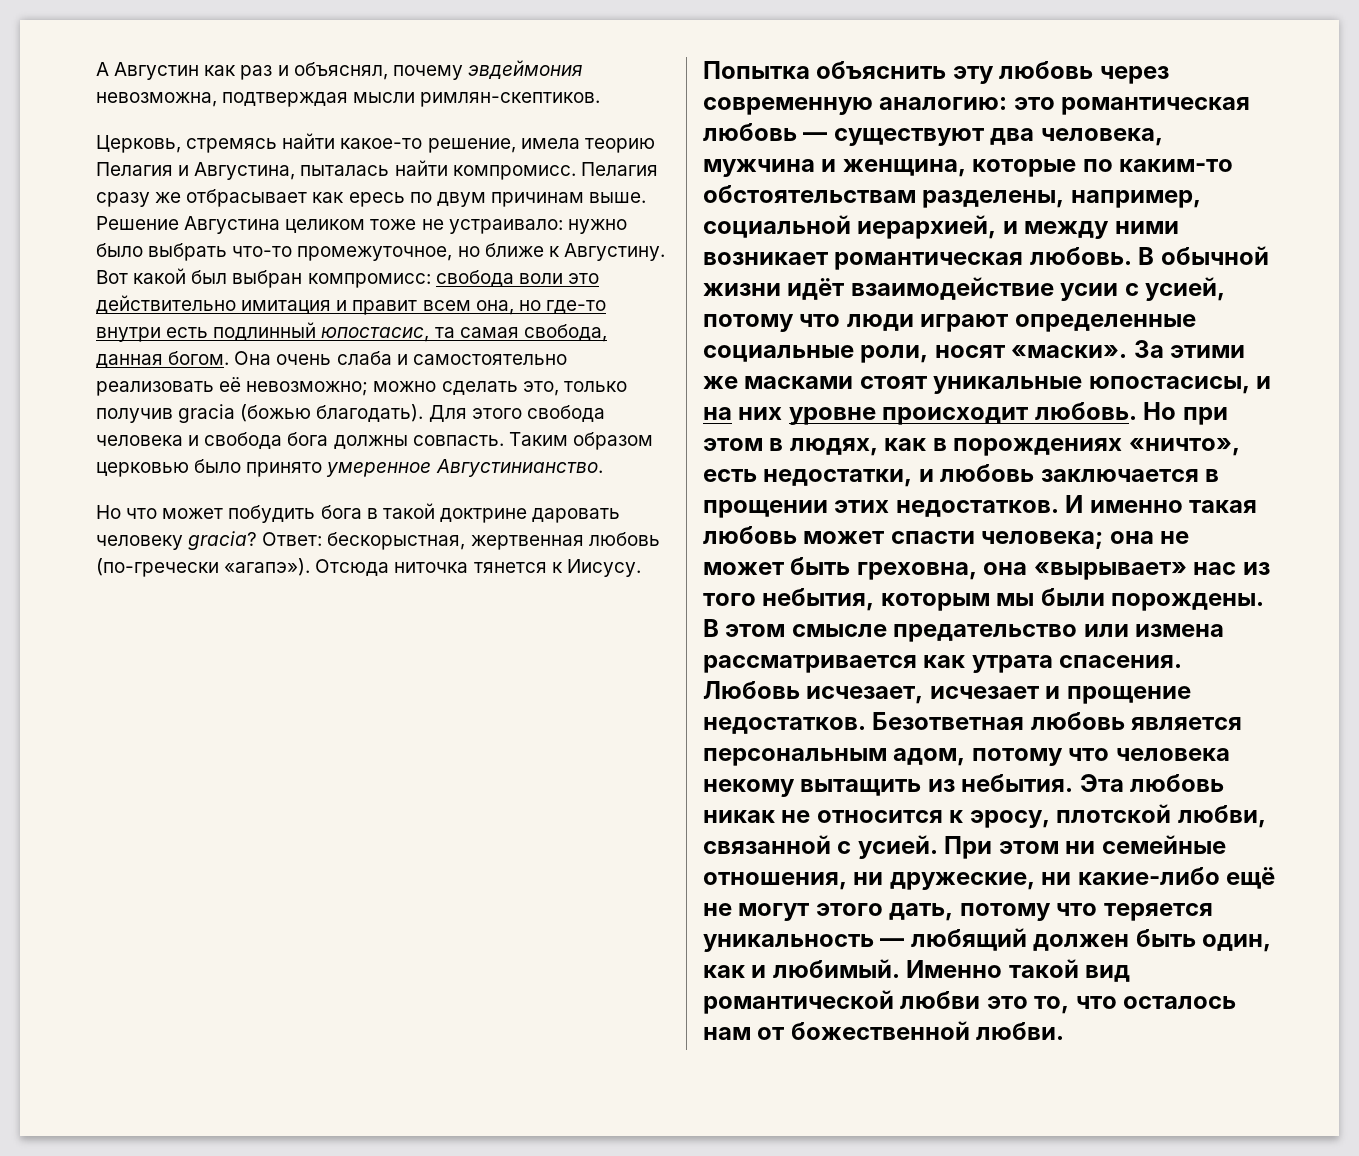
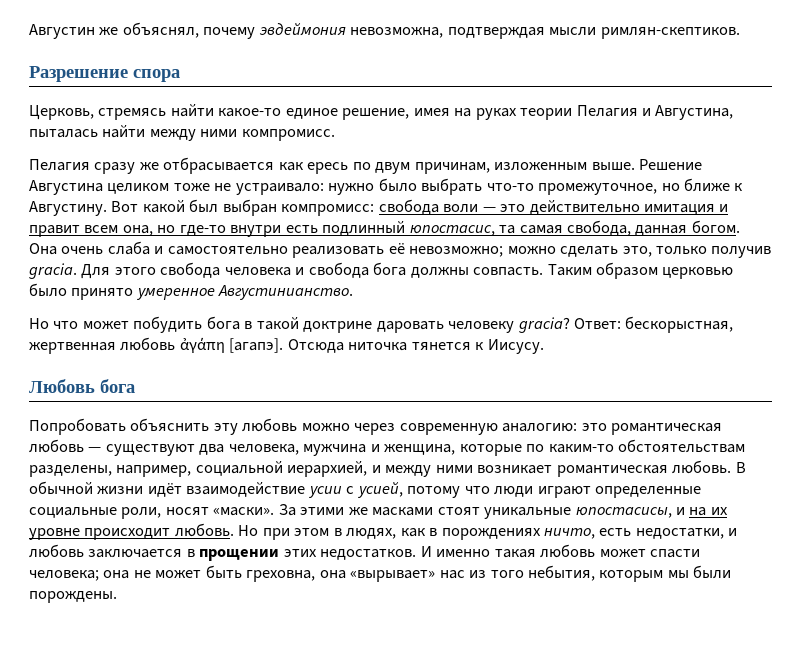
[96,62,289,80] А Августин как раз и -> [29,24,119,39] Августин же
(601, 99) none -> [29,66,180,82] // Разрешение спора
[427,138,655,153] решение, имела теорию -> [285,108,573,120] единое решение, имея на руках теории
(448, 168) none -> [149,129,238,141] между ними
(576, 172) none -> (335, 135) //
[186,189,308,207] отбрасывает -> [163,157,275,174] отбрасывается
[490,192,584,207] причинам -> [414,162,588,174] причинам, изложенным
(563, 278) none -> [482,207,496,212] —
[178,404,424,423] gracia (божью благодать). -> [29,263,77,279] gracia.
[96,558,311,577] (по-гречески «агапэ»). -> [179,337,284,354] ἀγάπη [агапэ].
[703,61,810,79] Попытка -> [29,379,135,393] [29,418,126,435] Любовь бога // Попробовать
(1094, 70) none -> [301,423,350,431] можно
[738,407,783,420] них -> [710,507,728,515] их
[1128,438,1240,456] «ничто», -> [544,528,596,539] ничто,
[703,619,1225,642] [703,655,1183,673] [703,681,1191,704] [703,712,1243,734] [703,748,1230,766] [703,774,1225,797] [703,804,1266,828] [703,835,1226,859] [703,867,1276,890] [703,903,1213,921] [703,928,1272,952] [703,959,1131,982] [703,990,1237,1014] [703,1021,1065,1040] В этом смысле предательство или измена рассматривается как утрата спасения. Любовь исчезает, исчезает и прощение недостатков. Безответная любовь является персональным адом, потому что человека некому вытащить из небытия. Эта любовь никак не относится к эросу, плотской любви, связанной с усией. При этом ни семейные отношения, ни дружеские, ни какие-либо ещё не могут этого дать, потому что теряется уникальность — любящий должен быть один, как и любимый. Именно такой вид романтической любви это то, что осталось нам от божественной любви. -> (117, 597) none

